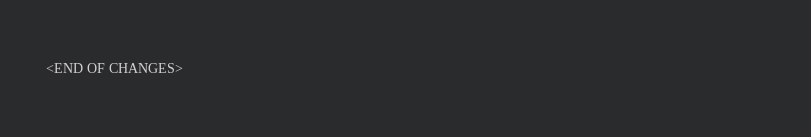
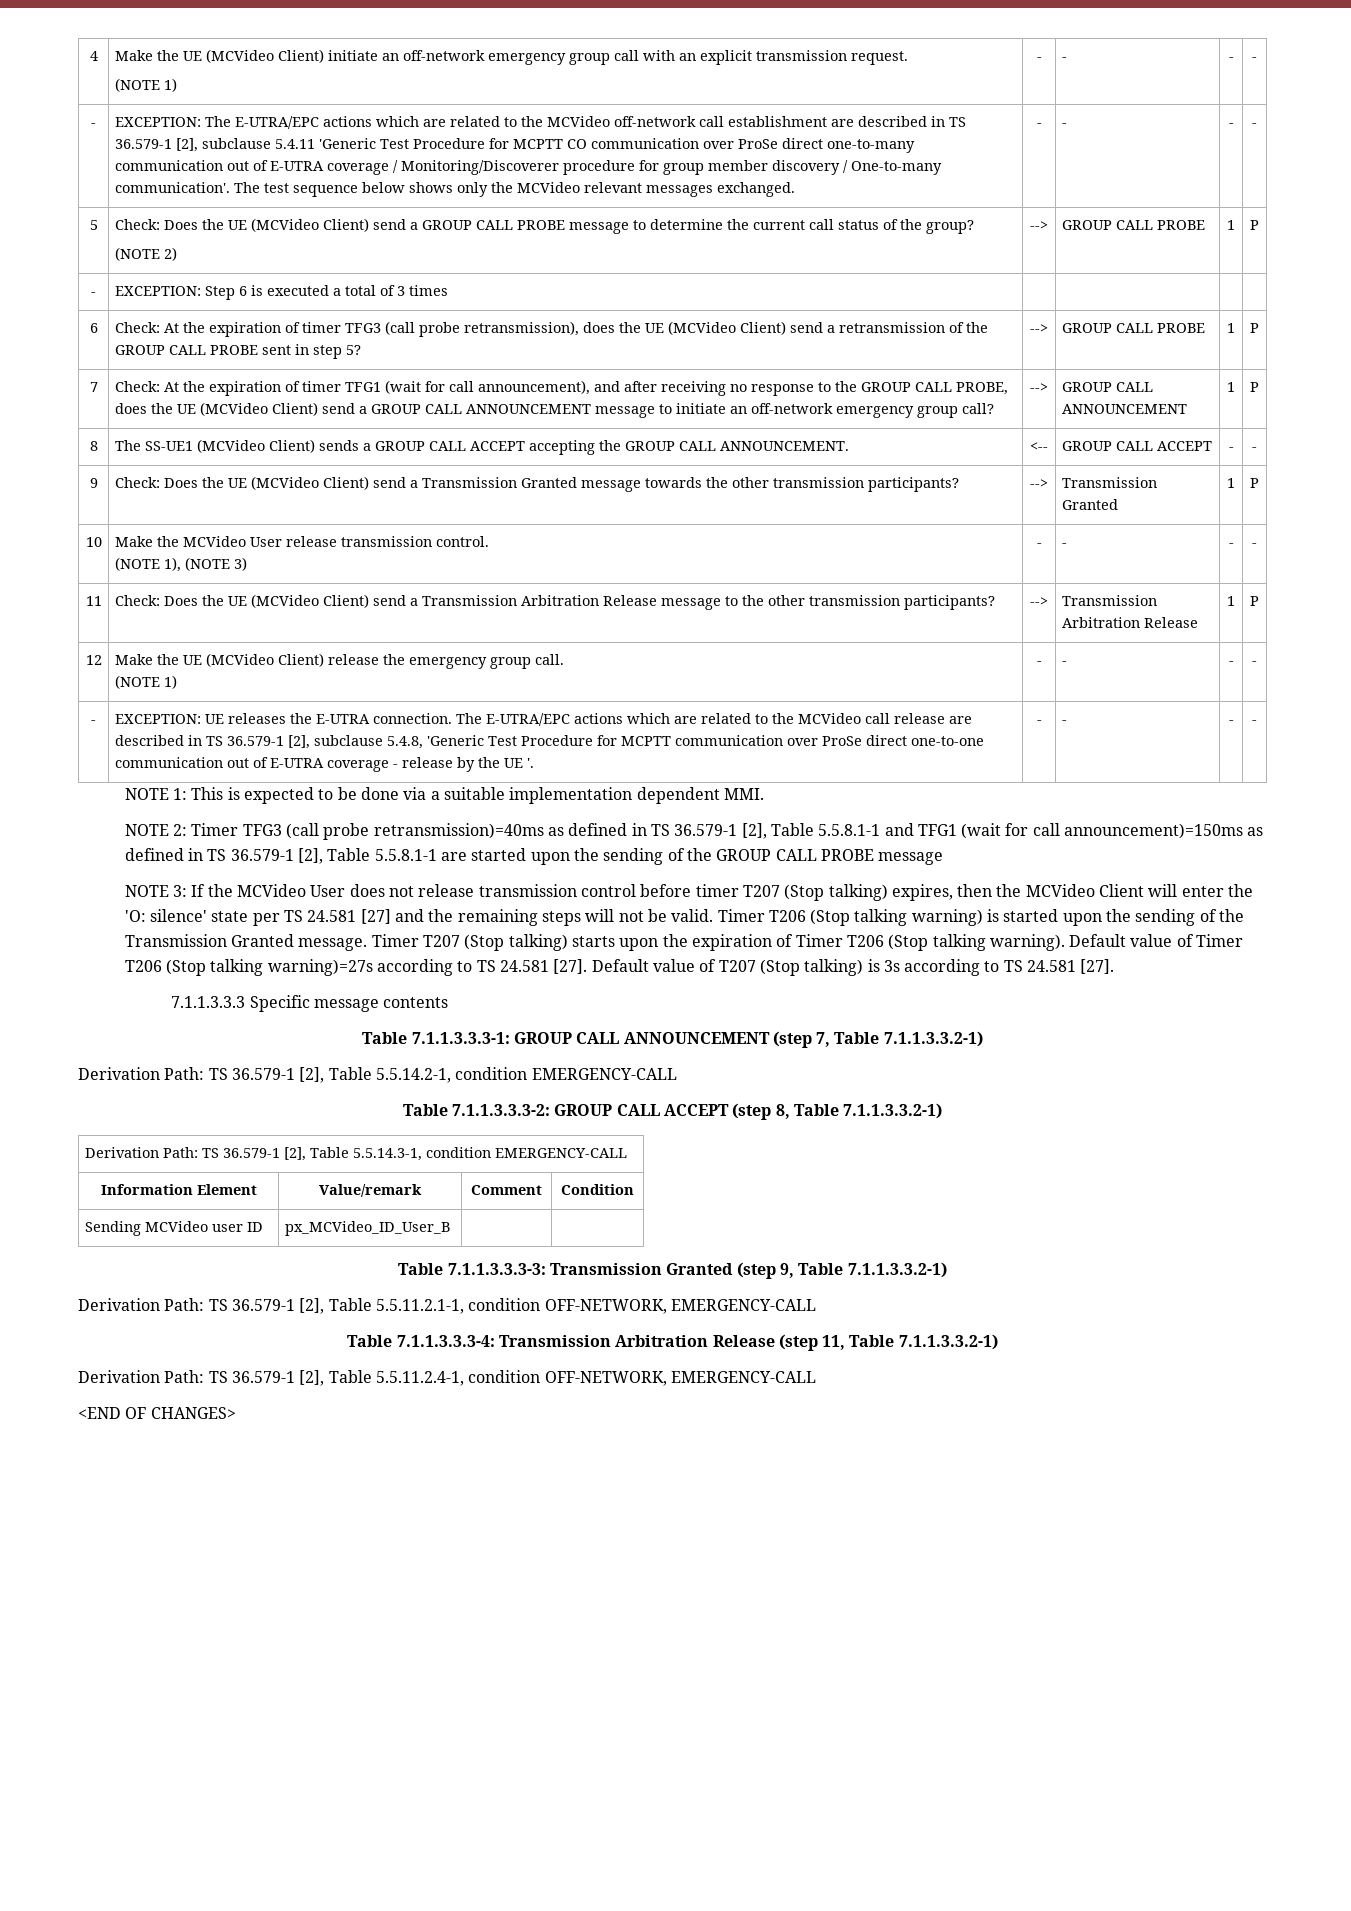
(46, 68) none -> [89,51,98,61] [114,49,908,65] [114,78,177,92] [1036,57,1042,61] [1061,57,1067,61] [1228,57,1234,61] [1252,57,1257,61] [91,123,96,127] [114,116,966,129] [114,138,915,153] [114,160,942,175] [114,182,795,197] [1036,123,1042,127] [1061,123,1067,127] [1228,123,1234,127] [1252,123,1257,127] [89,220,98,230] [114,218,974,234] [114,247,177,261] [1030,221,1048,230] [1061,220,1205,230] [1227,220,1235,230] [1250,220,1259,230] [91,292,96,296] [114,285,448,300] [89,323,98,333] [114,321,988,337] [114,344,361,359] [1030,324,1048,333] [1061,323,1205,333] [1227,323,1235,333] [1250,323,1259,333] [89,382,98,392] [114,380,1008,396] [114,402,994,418] [1030,383,1048,392] [1061,382,1153,392] [1061,404,1187,414] [1227,382,1235,392] [1250,382,1259,392] [89,441,98,451] [114,439,849,455] [1030,442,1048,451] [1061,441,1212,451] [1228,447,1234,451] [1252,447,1257,451] [89,478,98,488] [114,476,959,492] [1030,479,1048,488] [1061,477,1157,488] [1061,499,1118,510] [1227,478,1235,488] [1250,478,1259,488] [85,537,102,547] [114,536,489,547] [114,557,247,572] [1036,543,1042,547] [1061,543,1067,547] [1228,543,1234,547] [1252,543,1257,547] [85,596,102,606] [114,594,995,610] [1030,597,1048,606] [1061,595,1157,606] [1061,617,1198,628] [1227,596,1235,606] [1250,596,1259,606] [85,655,102,665] [114,653,564,669] [114,675,177,689] [1036,661,1042,665] [1061,661,1067,665] [1228,661,1234,665] [1252,661,1257,665] [91,720,96,724] [114,713,972,726] [114,735,984,749] [114,757,534,772] [1036,720,1042,724] [1061,720,1067,724] [1228,720,1234,724] [1252,720,1257,724] [124,787,764,804] [124,823,1264,840] [124,848,944,865] [124,884,1254,901] [124,909,1245,926] [124,934,1244,951] [124,959,1115,976] [171,995,449,1012] [362,1031,983,1048] [78,1067,677,1083] [402,1103,943,1120] [84,1147,627,1161] [100,1184,257,1195] [319,1184,422,1197] [471,1185,542,1195] [561,1184,634,1195] [84,1221,263,1236] [284,1221,450,1236] [398,1262,947,1279] [78,1298,816,1314] [347,1334,998,1351] [78,1370,816,1386] 4 | Make the UE (MCVideo Client) initiate an off-network emergency group call with an explicit transmission request. // (NOTE 1) | - | - | - | - // - | EXCEPTION: The E-UTRA/EPC actions which are related to the MCVideo off-network call establishment are described in TS 36.579-1 [2], subclause 5.4.11 'Generic Test Procedure for MCPTT CO communication over ProSe direct one-to-many communication out of E-UTRA coverage / Monitoring/Discoverer procedure for group member discovery / One-to-many communication'. The test sequence below shows only the MCVideo relevant messages exchanged. | - | - | - | - // 5 | Check: Does the UE (MCVideo Client) send a GROUP CALL PROBE message to determine the current call status of the group? // (NOTE 2) | --> | GROUP CALL PROBE | 1 | P // - | EXCEPTION: Step 6 is executed a total of 3 times | | | | // 6 | Check: At the expiration of timer TFG3 (call probe retransmission), does the UE (MCVideo Client) send a retransmission of the GROUP CALL PROBE sent in step 5? | --> | GROUP CALL PROBE | 1 | P // 7 | Check: At the expiration of timer TFG1 (wait for call announcement), and after receiving no response to the GROUP CALL PROBE, does the UE (MCVideo Client) send a GROUP CALL ANNOUNCEMENT message to initiate an off-network emergency group call? | --> | GROUP CALL ANNOUNCEMENT | 1 | P // 8 | The SS-UE1 (MCVideo Client) sends a GROUP CALL ACCEPT accepting the GROUP CALL ANNOUNCEMENT. | <-- | GROUP CALL ACCEPT | - | - // 9 | Check: Does the UE (MCVideo Client) send a Transmission Granted message towards the other transmission participants? | --> | Transmission Granted | 1 | P // 10 | Make the MCVideo User release transmission control. // (NOTE 1), (NOTE 3) | - | - | - | - // 11 | Check: Does the UE (MCVideo Client) send a Transmission Arbitration Release message to the other transmission participants? | --> | Transmission Arbitration Release | 1 | P // 12 | Make the UE (MCVideo Client) release the emergency group call. // (NOTE 1) | - | - | - | - // - | EXCEPTION: UE releases the E-UTRA connection. The E-UTRA/EPC actions which are related to the MCVideo call release are described in TS 36.579-1 [2], subclause 5.4.8, 'Generic Test Procedure for MCPTT communication over ProSe direct one-to-one communication out of E-UTRA coverage - release by the UE '. | - | - | - | - // NOTE 1: This is expected to be done via a suitable implementation dependent MMI. // NOTE 2: Timer TFG3 (call probe retransmission)=40ms as defined in TS 36.579-1 [2], Table 5.5.8.1-1 and TFG1 (wait for call announcement)=150ms as defined in TS 36.579-1 [2], Table 5.5.8.1-1 are started upon the sending of the GROUP CALL PROBE message // NOTE 3: If the MCVideo User does not release transmission control before timer T207 (Stop talking) expires, then the MCVideo Client will enter the 'O: silence' state per TS 24.581 [27] and the remaining steps will not be valid. Timer T206 (Stop talking warning) is started upon the sending of the Transmission Granted message. Timer T207 (Stop talking) starts upon the expiration of Timer T206 (Stop talking warning). Default value of Timer T206 (Stop talking warning)=27s according to TS 24.581 [27]. Default value of T207 (Stop talking) is 3s according to TS 24.581 [27]. // 7.1.1.3.3.3 Specific message contents // Table 7.1.1.3.3.3-1: GROUP CALL ANNOUNCEMENT (step 7, Table 7.1.1.3.3.2-1) // Derivation Path: TS 36.579-1 [2], Table 5.5.14.2-1, condition EMERGENCY-CALL // Table 7.1.1.3.3.3-2: GROUP CALL ACCEPT (step 8, Table 7.1.1.3.3.2-1) // Derivation Path: TS 36.579-1 [2], Table 5.5.14.3-1, condition EMERGENCY-CALL // Information Element | Value/remark | Comment | Condition // Sending MCVideo user ID | px_MCVideo_ID_User_B | | // Table 7.1.1.3.3.3-3: Transmission Granted (step 9, Table 7.1.1.3.3.2-1) // Derivation Path: TS 36.579-1 [2], Table 5.5.11.2.1-1, condition OFF-NETWORK, EMERGENCY-CALL // Table 7.1.1.3.3.3-4: Transmission Arbitration Release (step 11, Table 7.1.1.3.3.2-1) // Derivation Path: TS 36.579-1 [2], Table 5.5.11.2.4-1, condition OFF-NETWORK, EMERGENCY-CALL //

